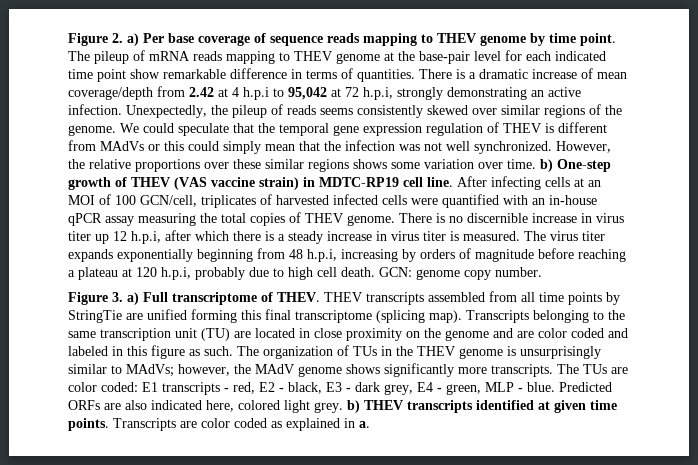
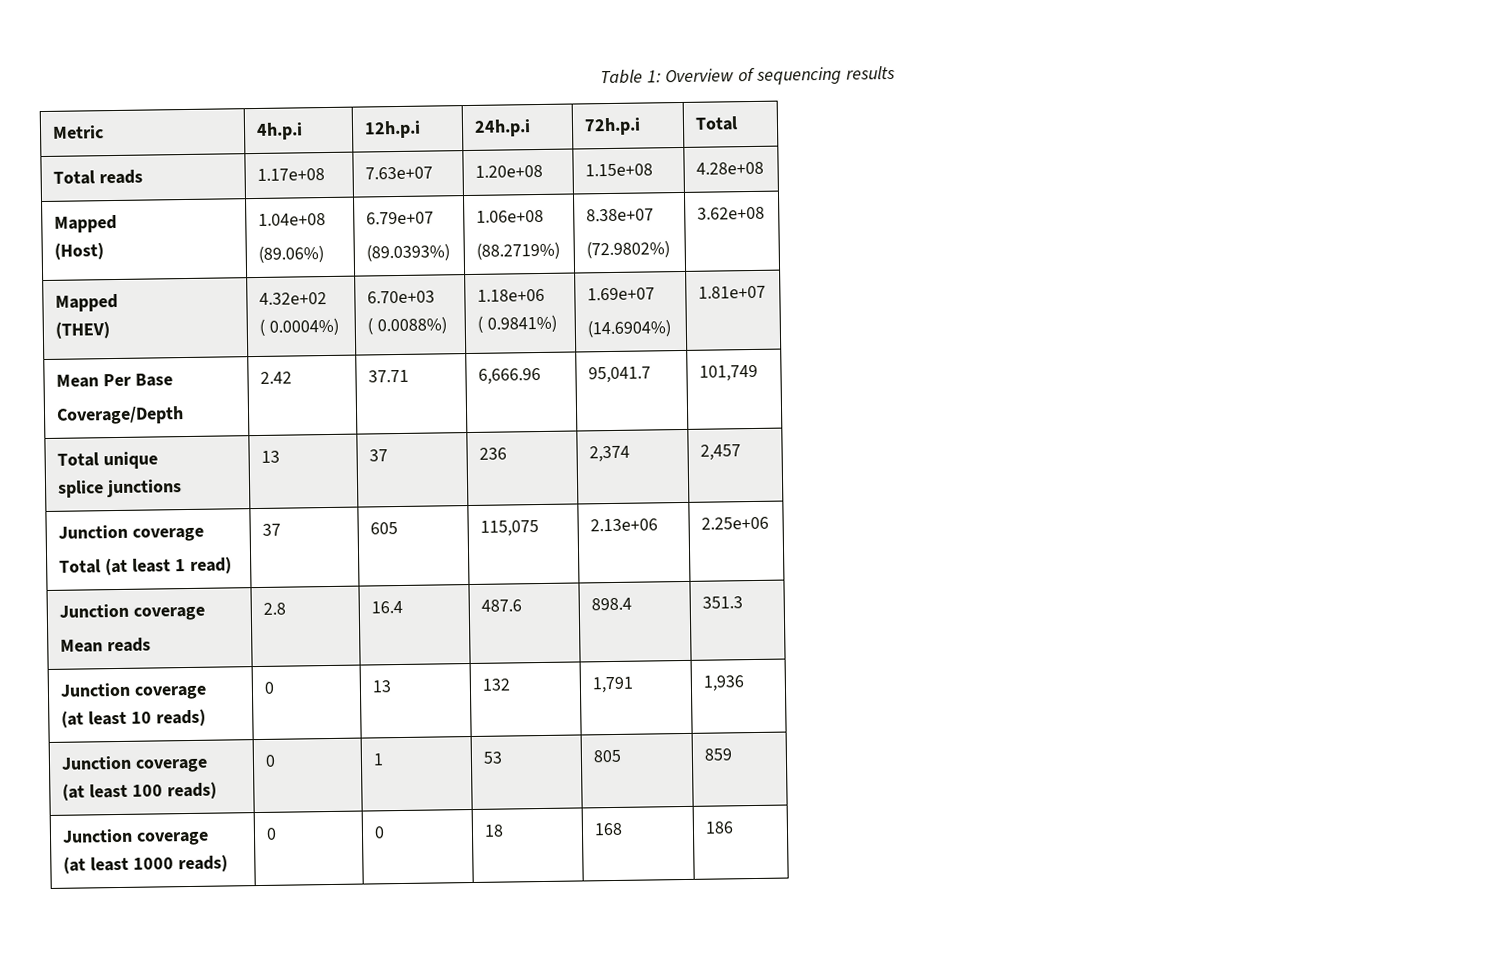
[68,33,616,46] [68,50,606,64] [68,68,627,82] [68,86,581,100] [68,104,622,118] [68,122,607,136] [68,140,611,154] [68,159,611,172] [68,176,601,190] [68,194,597,208] [68,212,624,226] [68,230,605,244] [68,248,626,262] [68,267,542,280] [68,291,620,305] [68,309,625,323] [68,328,628,341] [68,345,601,359] [68,363,628,377] [68,382,612,395] [68,400,617,413] [68,418,370,431] Figure 2. a) Per base coverage of sequence reads mapping to THEV genome by time point. The pileup of mRNA reads mapping to THEV genome at the base-pair level for each indicated time point show remarkable difference in terms of quantities. There is a dramatic increase of mean coverage/depth from 2.42 at 4 h.p.i to 95,042 at 72 h.p.i, strongly demonstrating an active infection. Unexpectedly, the pileup of reads seems consistently skewed over similar regions of the genome. We could speculate that the temporal gene expression regulation of THEV is different from MAdVs or this could simply mean that the infection was not well synchronized. However, the relative proportions over these similar regions shows some variation over time. b) One-step growth of THEV (VAS vaccine strain) in MDTC-RP19 cell line. After infecting cells at an MOI of 100 GCN/cell, triplicates of harvested infected cells were quantified with an in-house qPCR assay measuring the total copies of THEV genome. There is no discernible increase in virus titer up 12 h.p.i, after which there is a steady increase in virus titer is measured. The virus titer expands exponentially beginning from 48 h.p.i, increasing by orders of magnitude before reaching a plateau at 120 h.p.i, probably due to high cell death. GCN: genome copy number. // Figure 3. a) Full transcriptome of THEV. THEV transcripts assembled from all time points by StringTie are unified forming this final transcriptome (splicing map). Transcripts belonging to the same transcription unit (TU) are located in close proximity on the genome and are color coded and labeled in this figure as such. The organization of TUs in the THEV genome is unsurprisingly similar to MAdVs; however, the MAdV genome shows significantly more transcripts. The TUs are color coded: E1 transcripts - red, E2 - black, E3 - dark grey, E4 - green, MLP - blue. Predicted ORFs are also indicated here, colored light grey. b) THEV transcripts identified at given time points. Transcripts are color coded as explained in a. -> [600,65,895,85] [52,125,105,139] [256,122,304,140] [364,120,422,139] [474,119,532,137] [584,117,642,136] [695,116,739,131] [53,169,144,185] [257,168,326,181] [365,166,434,180] [475,164,544,178] [585,163,654,177] [696,161,765,175] [54,214,118,233] [54,242,105,260] [258,213,327,226] [258,245,325,263] [366,211,435,225] [366,243,451,262] [476,209,545,223] [476,241,561,260] [586,208,655,222] [586,240,671,259] [697,206,766,220] [55,293,119,312] [55,321,111,339] [259,291,328,305] [259,317,340,336] [367,290,436,304] [367,316,448,335] [477,288,546,302] [477,314,558,333] [587,287,656,301] [587,319,672,338] [698,285,767,299] [56,373,173,388] [56,406,185,425] [260,371,293,384] [368,369,410,383] [478,367,542,385] [588,366,652,384] [699,364,759,382] [57,451,159,470] [57,479,183,498] [261,450,281,463] [369,449,389,462] [479,447,508,460] [589,445,631,463] [700,444,742,461] [58,524,205,542] [59,556,232,576] [262,523,282,536] [370,522,399,535] [480,520,540,537] [590,518,659,532] [701,516,770,530] [59,603,206,621] [60,637,152,653] [263,602,287,615] [371,600,404,614] [481,599,523,612] [591,597,633,611] [702,596,744,609] [60,682,208,700] [61,708,206,728] [264,681,275,694] [372,680,392,693] [482,678,511,691] [592,676,635,694] [703,675,746,692] [61,755,209,773] [62,781,217,801] [265,754,277,767] [373,753,385,766] [483,751,504,764] [593,749,622,763] [704,748,733,761] [62,828,210,846] [63,854,228,874] [266,827,278,840] [374,826,386,839] [484,824,505,837] [594,822,624,836] [705,821,735,834] Table 1: Overview of sequencing results // Metric | 4h.p.i | 12h.p.i | 24h.p.i | 72h.p.i | Total // Total reads | 1.17e+08 | 7.63e+07 | 1.20e+08 | 1.15e+08 | 4.28e+08 // Mapped // (Host) | 1.04e+08 // (89.06%) | 6.79e+07 // (89.0393%) | 1.06e+08 // (88.2719%) | 8.38e+07 // (72.9802%) | 3.62e+08 // Mapped // (THEV) | 4.32e+02 // ( 0.0004%) | 6.70e+03 // ( 0.0088%) | 1.18e+06 // ( 0.9841%) | 1.69e+07 // (14.6904%) | 1.81e+07 // Mean Per Base // Coverage/Depth | 2.42 | 37.71 | 6,666.96 | 95,041.7 | 101,749 // Total unique // splice junctions | 13 | 37 | 236 | 2,374 | 2,457 // Junction coverage // Total (at least 1 read) | 37 | 605 | 115,075 | 2.13e+06 | 2.25e+06 // Junction coverage // Mean reads | 2.8 | 16.4 | 487.6 | 898.4 | 351.3 // Junction coverage // (at least 10 reads) | 0 | 13 | 132 | 1,791 | 1,936 // Junction coverage // (at least 100 reads) | 0 | 1 | 53 | 805 | 859 // Junction coverage // (at least 1000 reads) | 0 | 0 | 18 | 168 | 186

